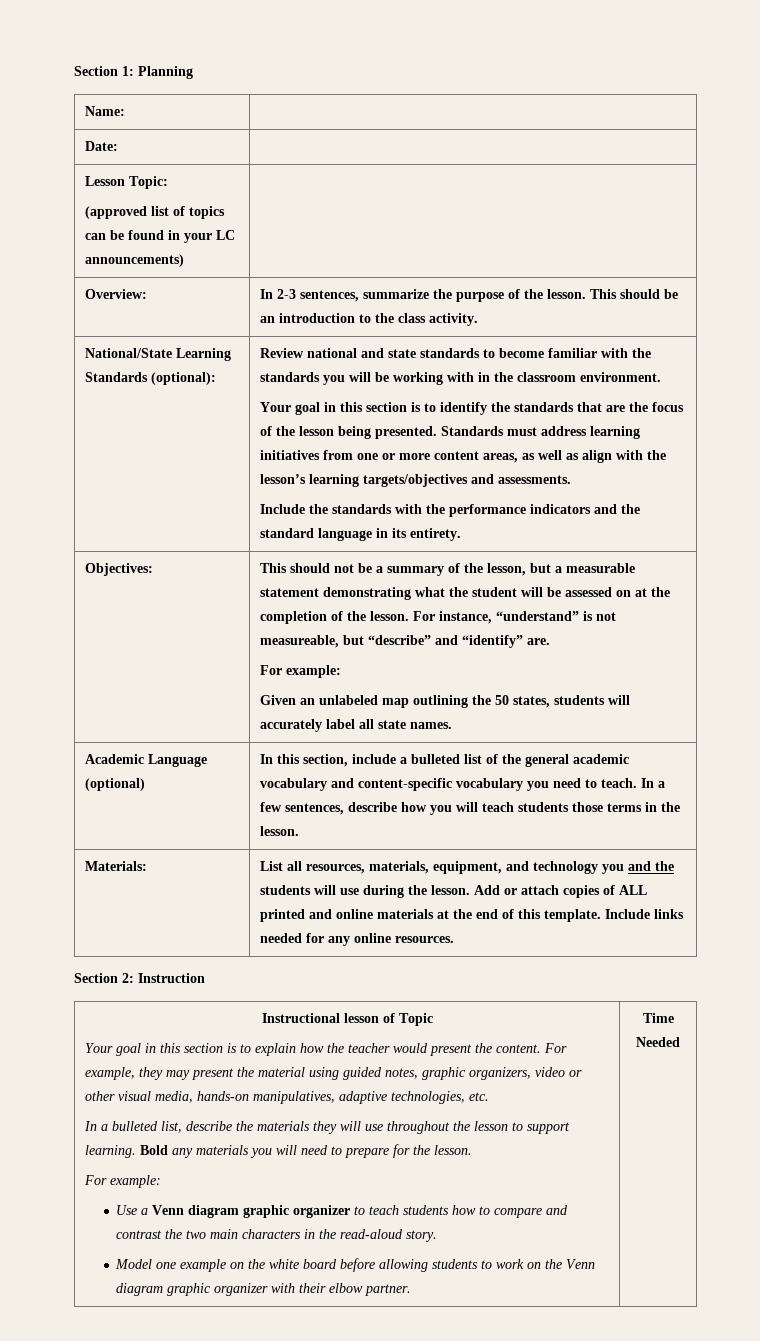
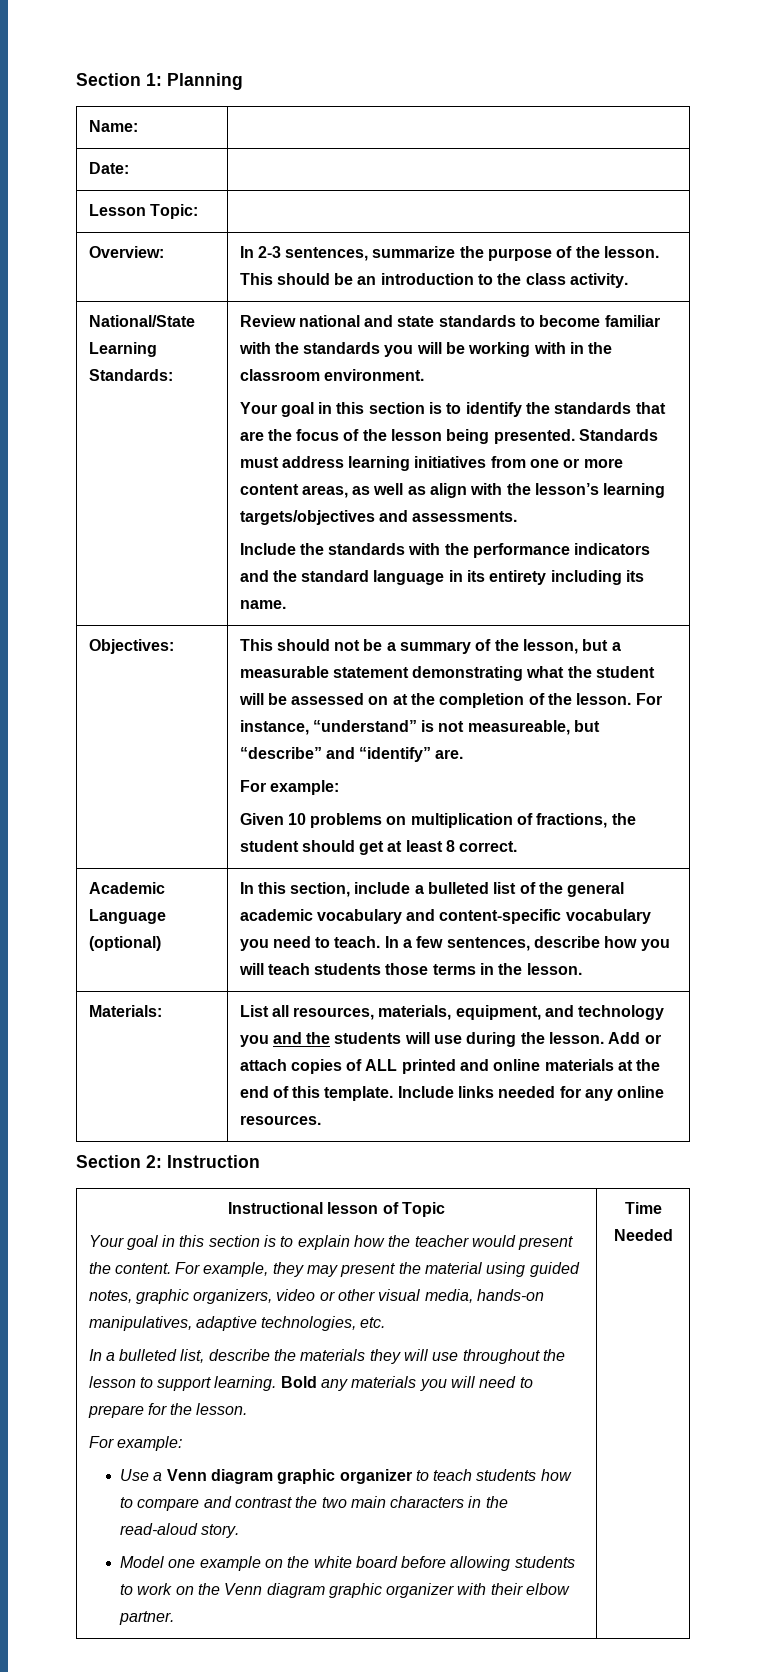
[84,206,225,219] [84,230,235,243] [84,254,184,267] // (approved list of topics can be found in your LC announcements) -> (198, 211) none
[84,372,216,385] Standards (optional): -> [88,369,173,381] Standards:
[409,528,461,541] entirety. -> [489,570,645,585] [239,600,286,609] entirety including its name.
[299,695,630,708] [259,719,452,732] an unlabeled map outlining the 50 states, students will accurately label all state names. -> [287,813,636,828] [239,840,518,855] 10 problems on multiplication of fractions, the student should get at least 8 correct.

